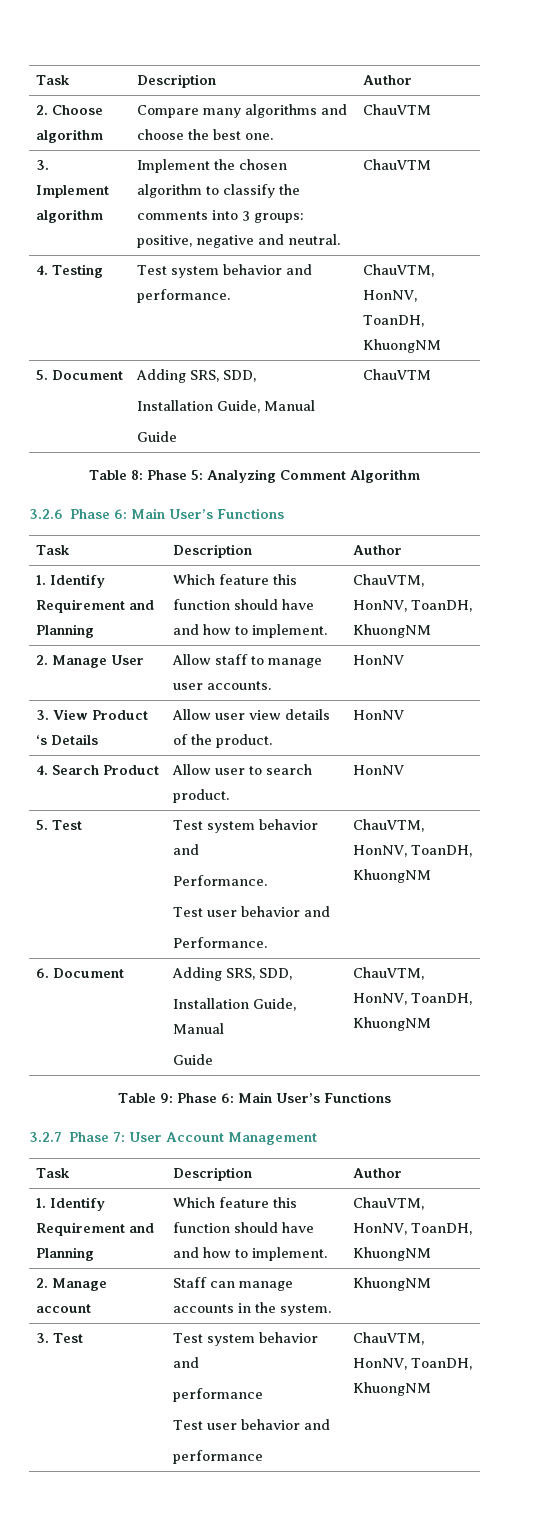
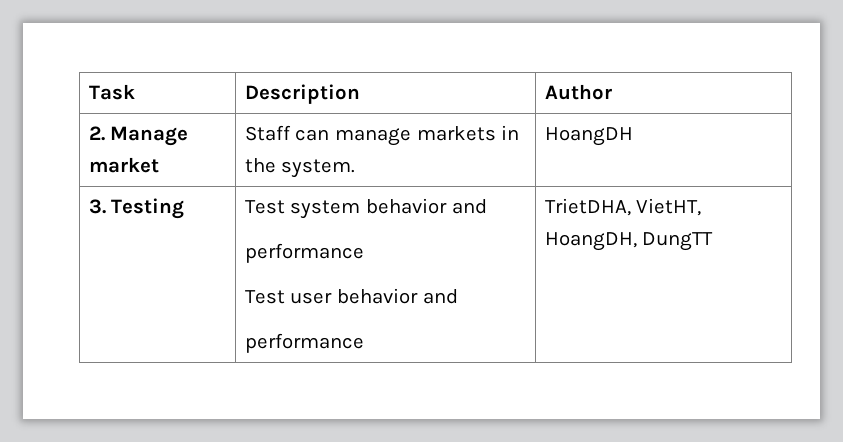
[52,105,104,115] [36,129,104,143] [137,104,348,118] [137,129,274,140] [363,104,432,115] [36,160,50,170] [36,185,110,198] [36,209,104,223] [137,159,288,173] [137,184,301,198] [137,210,305,223] [137,234,341,248] [363,159,432,170] [36,264,104,278] [137,264,313,278] [137,289,231,303] [363,264,435,277] [363,290,418,302] [363,315,425,327] [363,339,442,353] [36,370,124,380] [136,369,257,383] [137,400,316,413] [137,431,178,442] [363,369,432,380] [89,469,420,483] [29,508,285,519] [36,545,71,555] [173,544,253,558] [353,545,403,555] [36,574,106,588] [36,599,155,613] [36,624,95,638] [173,574,298,585] [173,599,315,610] [173,624,328,638] [353,574,425,587] [353,600,473,612] [353,624,432,638] [36,655,145,668] [172,654,323,668] [173,681,272,690] [353,655,405,665] [36,709,149,720] [36,734,99,745] [172,709,331,720] [173,734,273,748] [353,710,405,720] [36,765,160,775] [172,764,313,775] [173,789,230,803] [353,765,405,775] [36,820,83,830] [173,819,319,833] [173,844,200,855] [173,875,268,886] [173,906,331,917] [173,937,268,948] [353,819,425,832] [353,845,473,857] [353,869,432,883] [36,968,125,978] [172,967,293,981] [173,998,297,1011] [173,1023,225,1034] [173,1054,214,1065] [353,967,425,980] [353,993,473,1005] [353,1017,432,1031] [118,1092,391,1103] [29,1132,318,1145] [36,1168,71,1178] [173,1167,253,1181] [353,1168,403,1178] [36,1197,106,1211] [36,1222,155,1236] [36,1247,95,1261] [173,1197,298,1208] [173,1222,315,1233] [173,1247,328,1261] [353,1197,425,1210] [353,1223,473,1235] [353,1247,432,1261] [36,1278,108,1291] [36,1304,92,1313] Choose algorithm | Compare many algorithms and choose the best one. | ChauVTM // 3. Implement algorithm | Implement the chosen algorithm to classify the comments into 3 groups: positive, negative and neutral. | ChauVTM // 4. Testing | Test system behavior and performance. | ChauVTM, HonNV, ToanDH, KhuongNM // 5. Document | Adding SRS, SDD, // Installation Guide, Manual // Guide | ChauVTM // Table 8: Phase 5: Analyzing Comment Algorithm // 3.2.6 Phase 6: Main User’s Functions // Task | Description | Author // 1. Identify Requirement and Planning | Which feature this function should have and how to implement. | ChauVTM, HonNV, ToanDH, KhuongNM // 2. Manage User | Allow staff to manage user accounts. | HonNV // 3. View Product ‘s Details | Allow user view details of the product. | HonNV // 4. Search Product | Allow user to search product. | HonNV // 5. Test | Test system behavior and // Performance. // Test user behavior and // Performance. | ChauVTM, HonNV, ToanDH, KhuongNM // 6. Document | Adding SRS, SDD, // Installation Guide, Manual // Guide | ChauVTM, HonNV, ToanDH, KhuongNM // Table 9: Phase 6: Main User’s Functions // 3.2.7 Phase 7: User Account Management // Task | Description | Author // 1. Identify Requirement and Planning | Which feature this function should have and how to implement. | ChauVTM, HonNV, ToanDH, KhuongNM // 2. Manage account -> [110,126,189,146] [88,157,159,173] Manage market
[173,1304,235,1313] accounts -> [416,126,496,141] markets
[353,1277,432,1291] [36,1333,84,1343] KhuongNM // 3. Test -> [544,127,633,146] [88,198,185,219] HoangDH // 3. Testing
[353,1332,425,1345] [353,1358,473,1370] [353,1382,432,1396] ChauVTM, HonNV, ToanDH, KhuongNM -> [544,198,702,216] [544,232,714,251] TrietDHA, VietHT, HoangDH, DungTT

